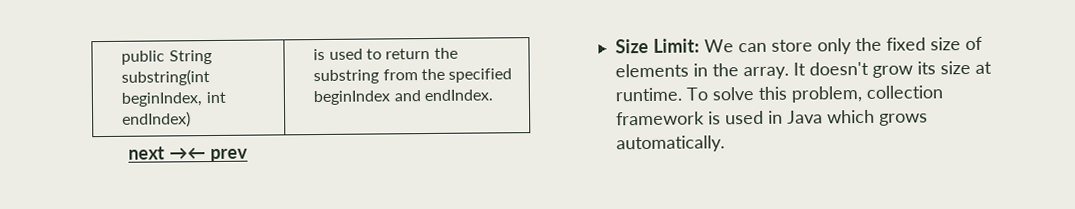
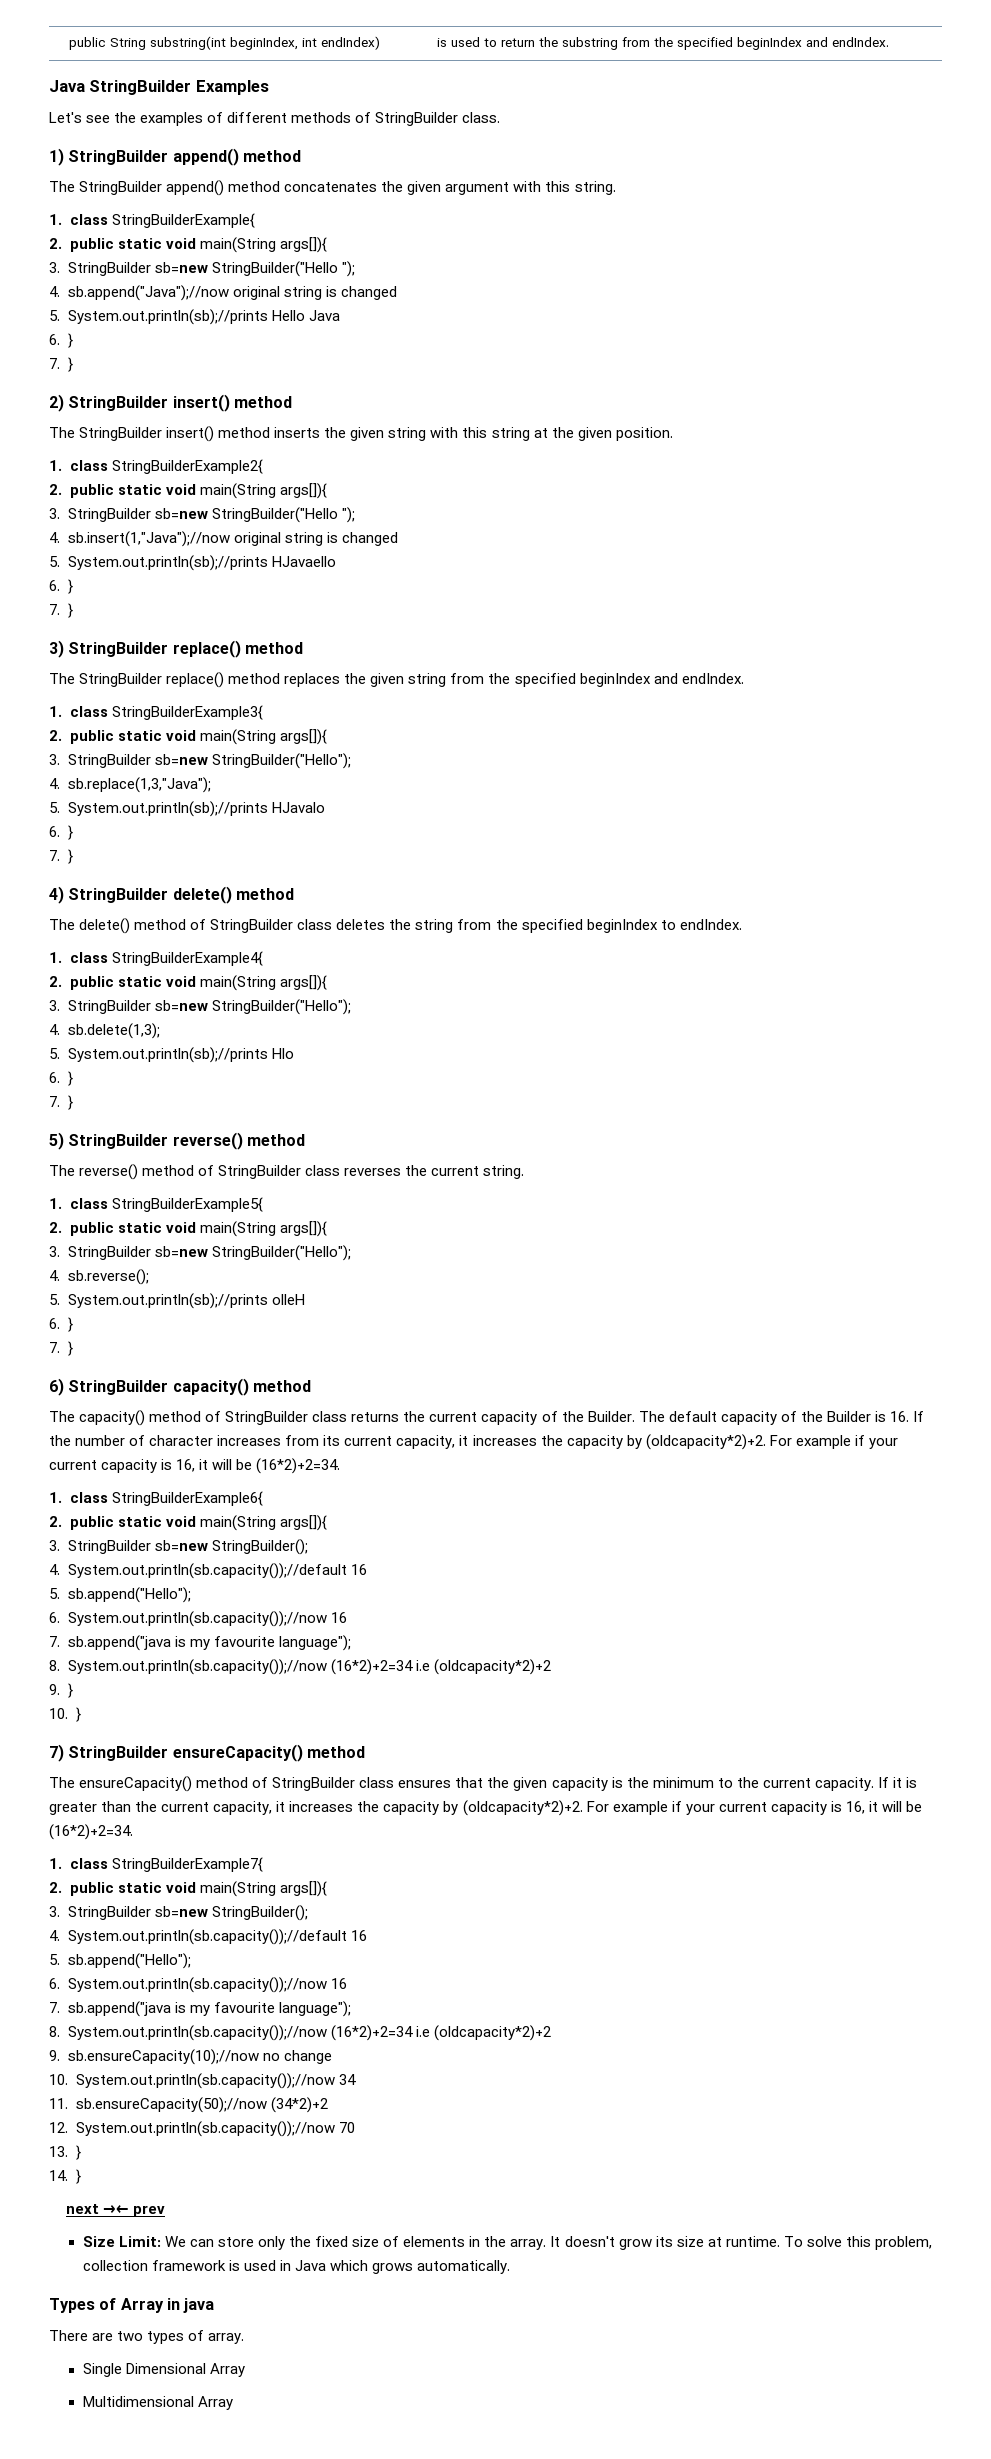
(494, 95) none -> [49,80,269,95] [49,112,501,126] [49,148,301,166] [49,180,616,196] [49,213,255,228] [49,237,327,253] [49,261,355,277] [49,285,397,301] [49,309,340,325] [49,333,73,348] [49,357,73,372] [49,394,292,412] [49,426,673,442] [49,459,263,474] [49,483,327,499] [49,507,355,523] [49,531,398,547] [49,555,336,571] [49,579,73,594] [49,603,73,618] [49,640,303,658] [49,672,744,688] [49,705,263,720] [49,729,327,745] [49,753,351,769] [49,777,211,793] [49,801,325,817] [49,825,73,840] [49,849,73,864] [49,886,294,904] [49,918,742,934] [49,951,263,966] [49,975,327,991] [49,999,351,1015] [49,1023,160,1039] [49,1047,294,1063] [49,1071,73,1086] [49,1095,73,1110] [49,1132,305,1150] [49,1164,525,1180] [49,1197,263,1212] [49,1221,327,1237] [49,1245,351,1261] [49,1269,149,1285] [49,1293,305,1309] [49,1317,73,1332] [49,1341,73,1356] [49,1378,311,1396] [49,1410,925,1426] [49,1434,898,1450] [49,1458,341,1474] [49,1491,263,1506] [49,1515,327,1531] [49,1539,308,1555] [49,1563,367,1579] [49,1587,191,1603] [49,1611,347,1627] [49,1635,351,1651] [49,1659,551,1675] [49,1683,73,1698] [49,1707,81,1722] [49,1744,365,1762] [49,1776,917,1792] [49,1800,923,1816] [49,1824,133,1840] [49,1857,263,1872] [49,1881,327,1897] [49,1905,308,1921] [49,1929,367,1945] [49,1953,191,1969] [49,1977,347,1993] [49,2001,351,2017] [49,2025,551,2041] [49,2049,332,2065] [49,2073,356,2089] [49,2097,328,2113] [49,2121,355,2137] [49,2145,81,2160] [49,2169,81,2184] // Java StringBuilder Examples // Let's see the examples of different methods of StringBuilder class. // 1) StringBuilder append() method // The StringBuilder append() method concatenates the given argument with this string. // 1. class StringBuilderExample{ // 2. public static void main(String args[]){ // 3. StringBuilder sb=new StringBuilder("Hello "); // 4. sb.append("Java");//now original string is changed // 5. System.out.println(sb);//prints Hello Java // 6. } // 7. } // 2) StringBuilder insert() method // The StringBuilder insert() method inserts the given string with this string at the given position. // 1. class StringBuilderExample2{ // 2. public static void main(String args[]){ // 3. StringBuilder sb=new StringBuilder("Hello "); // 4. sb.insert(1,"Java");//now original string is changed // 5. System.out.println(sb);//prints HJavaello // 6. } // 7. } // 3) StringBuilder replace() method // The StringBuilder replace() method replaces the given string from the specified beginIndex and endIndex. // 1. class StringBuilderExample3{ // 2. public static void main(String args[]){ // 3. StringBuilder sb=new StringBuilder("Hello"); // 4. sb.replace(1,3,"Java"); // 5. System.out.println(sb);//prints HJavalo // 6. } // 7. } // 4) StringBuilder delete() method // The delete() method of StringBuilder class deletes the string from the specified beginIndex to endIndex. // 1. class StringBuilderExample4{ // 2. public static void main(String args[]){ // 3. StringBuilder sb=new StringBuilder("Hello"); // 4. sb.delete(1,3); // 5. System.out.println(sb);//prints Hlo // 6. } // 7. } // 5) StringBuilder reverse() method // The reverse() method of StringBuilder class reverses the current string. // 1. class StringBuilderExample5{ // 2. public static void main(String args[]){ // 3. StringBuilder sb=new StringBuilder("Hello"); // 4. sb.reverse(); // 5. System.out.println(sb);//prints olleH // 6. } // 7. } // 6) StringBuilder capacity() method // The capacity() method of StringBuilder class returns the current capacity of the Builder. The default capacity of the Builder is 16. If the number of character increases from its current capacity, it increases the capacity by (oldcapacity*2)+2. For example if your current capacity is 16, it will be (16*2)+2=34. // 1. class StringBuilderExample6{ // 2. public static void main(String args[]){ // 3. StringBuilder sb=new StringBuilder(); // 4. System.out.println(sb.capacity());//default 16 // 5. sb.append("Hello"); // 6. System.out.println(sb.capacity());//now 16 // 7. sb.append("java is my favourite language"); // 8. System.out.println(sb.capacity());//now (16*2)+2=34 i.e (oldcapacity*2)+2 // 9. } // 10. } // 7) StringBuilder ensureCapacity() method // The ensureCapacity() method of StringBuilder class ensures that the given capacity is the minimum to the current capacity. If it is greater than the current capacity, it increases the capacity by (oldcapacity*2)+2. For example if your current capacity is 16, it will be (16*2)+2=34. // 1. class StringBuilderExample7{ // 2. public static void main(String args[]){ // 3. StringBuilder sb=new StringBuilder(); // 4. System.out.println(sb.capacity());//default 16 // 5. sb.append("Hello"); // 6. System.out.println(sb.capacity());//now 16 // 7. sb.append("java is my favourite language"); // 8. System.out.println(sb.capacity());//now (16*2)+2=34 i.e (oldcapacity*2)+2 // 9. sb.ensureCapacity(10);//now no change // 10. System.out.println(sb.capacity());//now 34 // 11. sb.ensureCapacity(50);//now (34*2)+2 // 12. System.out.println(sb.capacity());//now 70 // 13. } // 14. }
(725, 144) none -> [49,2298,215,2313] [49,2330,245,2344] [82,2363,245,2377] [82,2396,233,2410] // Types of Array in java // There are two types of array. // Single Dimensional Array // Multidimensional Array

